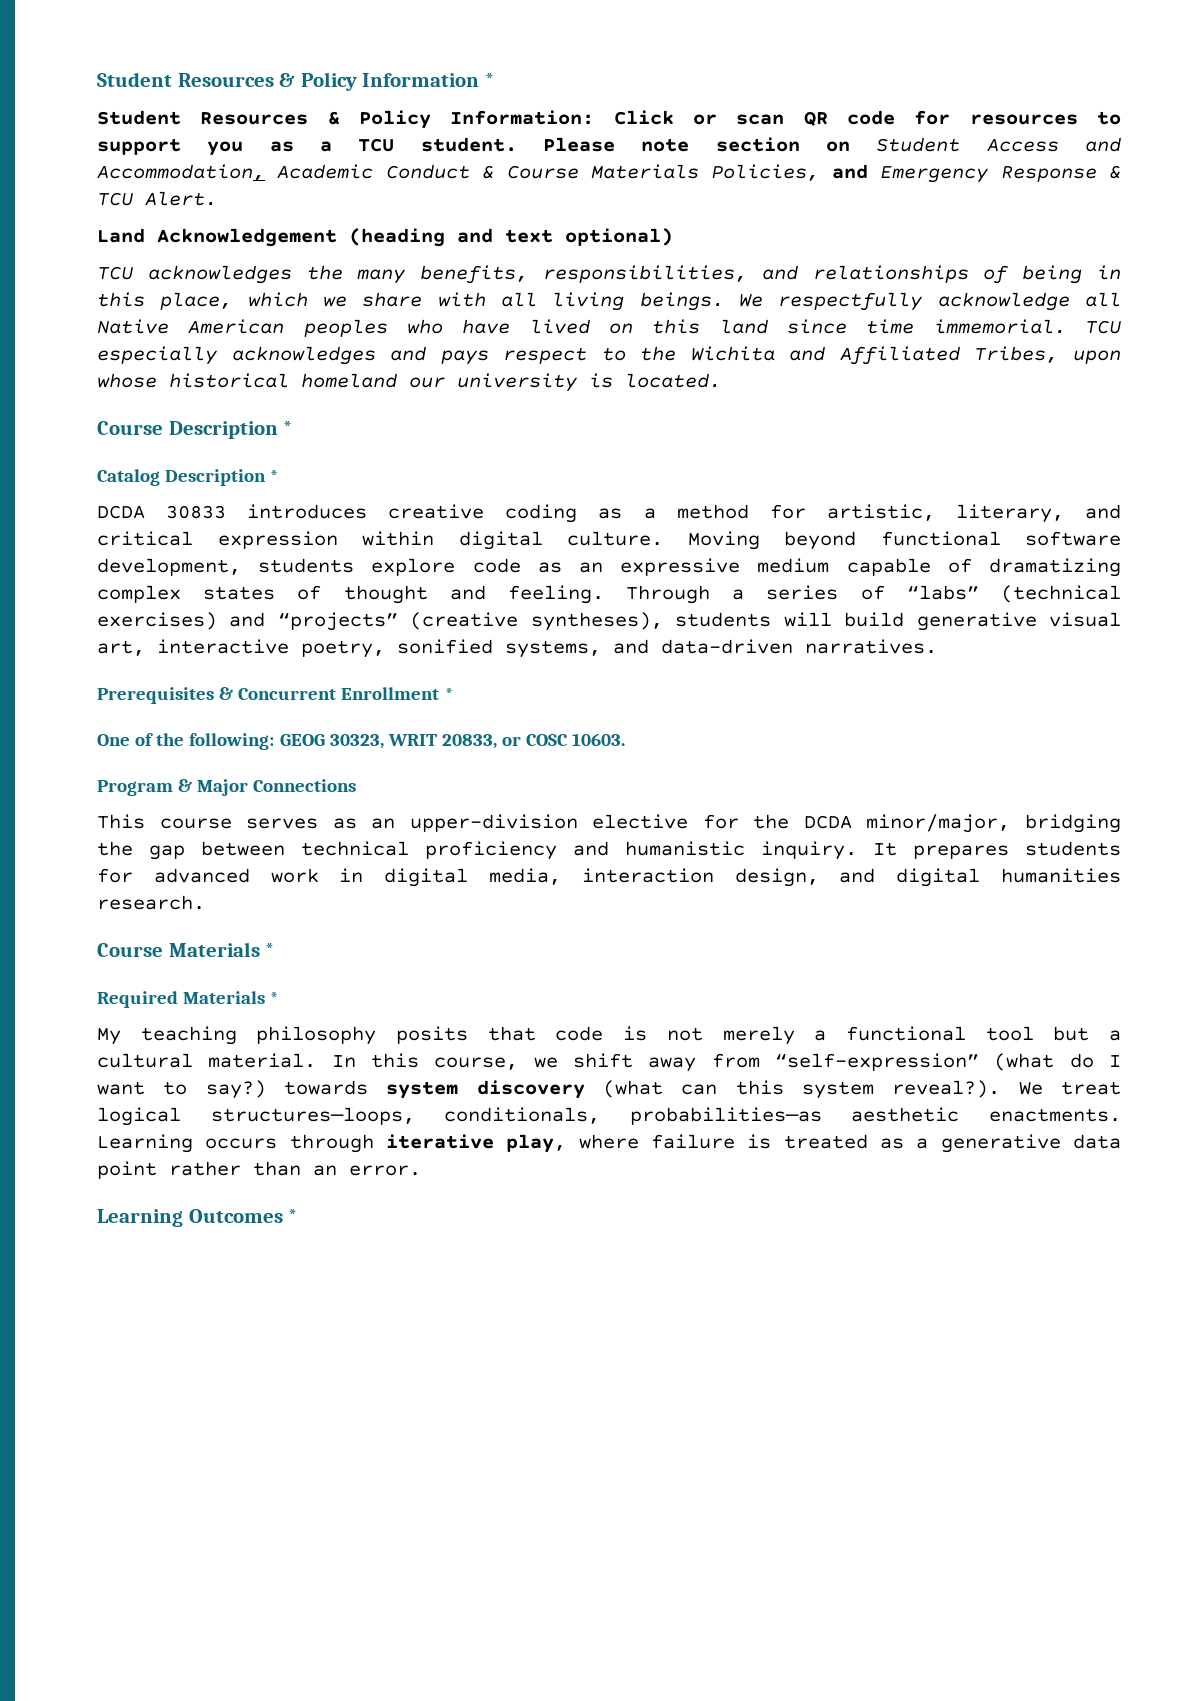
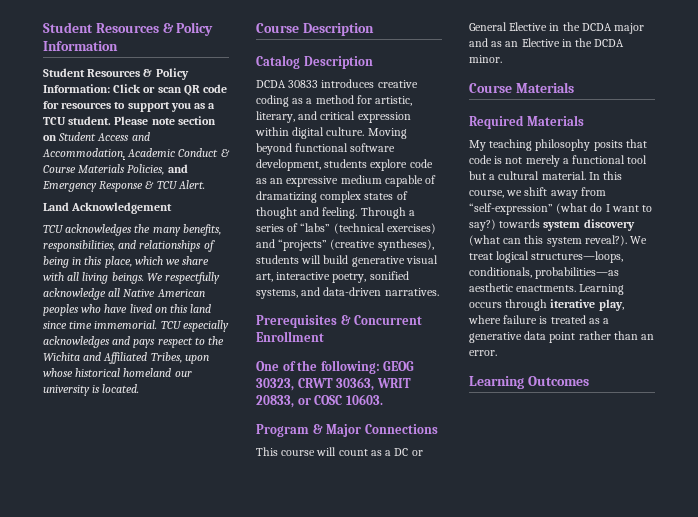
[484,73,495,87] * -> (118, 46) none
[349,228,673,247] (heading and text optional) -> (173, 208) none
[283,421,294,435] * -> (374, 29) none
[270,470,280,482] * -> (373, 62) none
[444,688,454,700] * -> (324, 336) none
(384, 741) none -> [297,377,375,391] CRWT 30363,
[246,814,1121,833] [97,841,1121,860] [97,868,1121,887] [97,895,205,910] [97,942,276,957] serves as an upper-division elective for the DCDA minor/major, bridging the gap between technical proficiency and humanistic inquiry. It prepares students for advanced work in digital media, interaction design, and digital humanities research. // Course Materials * -> [316,447,423,456] [469,22,645,34] [469,38,625,47] [469,55,502,63] [469,82,574,93] will count as a DC or General Elective in the DCDA major and as an Elective in the DCDA minor. // Course Materials
[270,992,280,1004] * -> (584, 120) none
[288,1209,299,1223] * -> (589, 381) none

